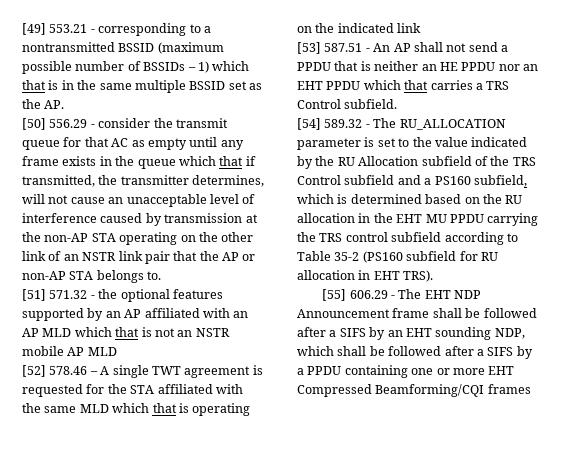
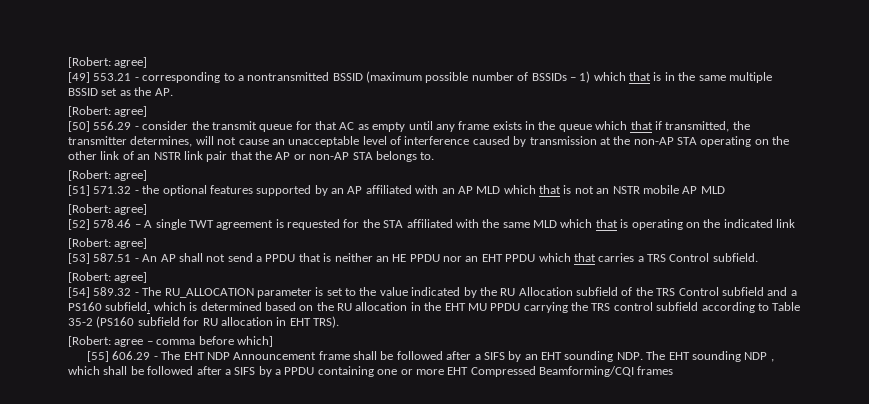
(22, 29) none -> [68,57,148,68] [Robert: agree] //
(65, 104) none -> [68,106,148,117] // [Robert: agree]
(162, 275) none -> [68,170,148,181] // [Robert: agree]
(117, 351) none -> [68,204,148,215] // [Robert: agree]
(422, 28) none -> [68,238,148,249] // [Robert: agree]
(398, 104) none -> [68,272,148,283] // [Robert: agree]
(434, 276) none -> [68,336,273,347] // [Robert: agree – comma before which]
[494,328,525,339] NDP, -> [616,351,774,362] NDP. The EHT sounding NDP ,

